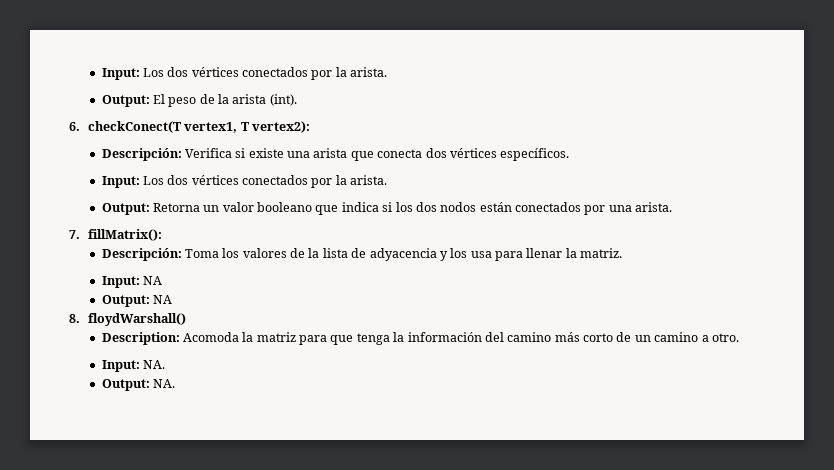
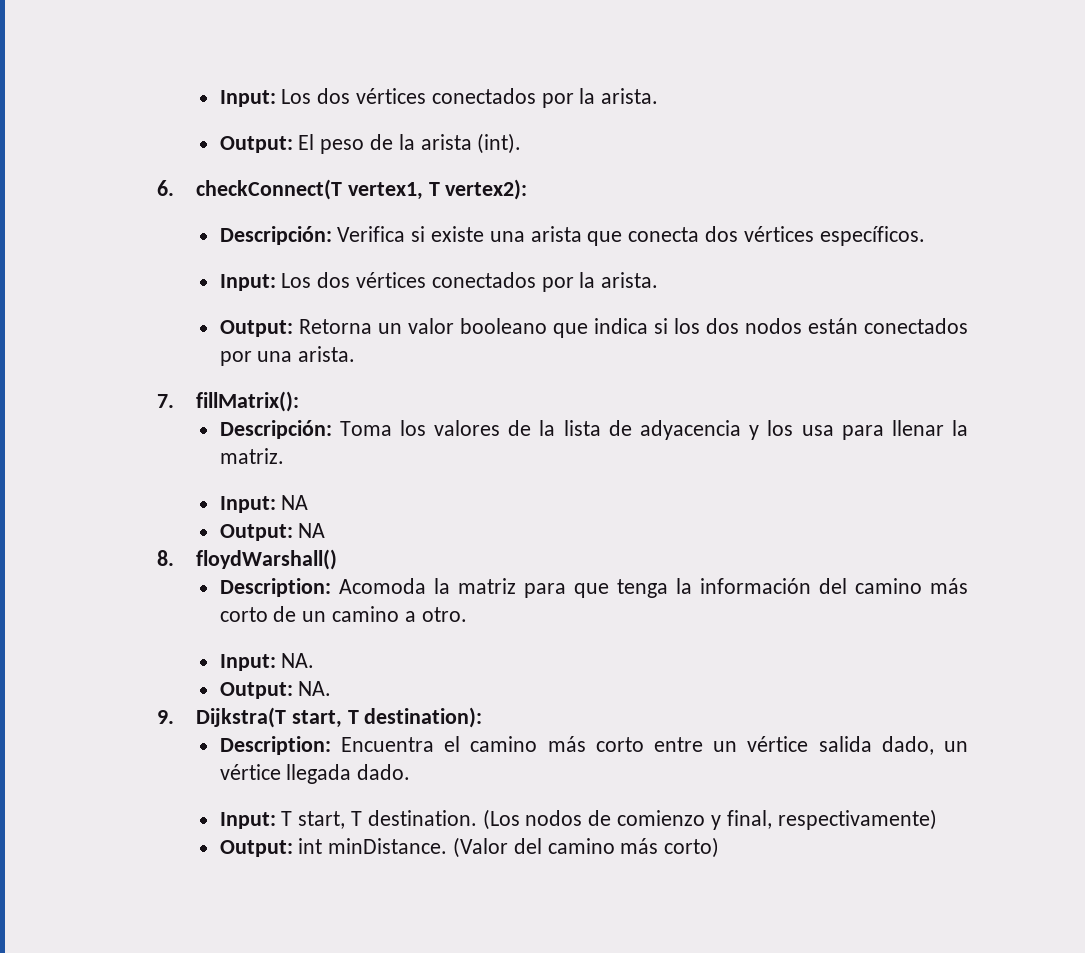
[87,121,182,133] checkConect(T -> [195,179,342,200] checkConnect(T
(175, 383) none -> [156,707,483,728] [219,736,968,755] [219,764,411,784] [219,809,937,830] [219,837,720,858] // 9. Dijkstra(T start, T destination): // Description: Encuentra el camino más corto entre un vértice salida dado, un vértice llegada dado. // Input: T start, T destination. (Los nodos de comienzo y final, respectivamente) // Output: int minDistance. (Valor del camino más corto)

